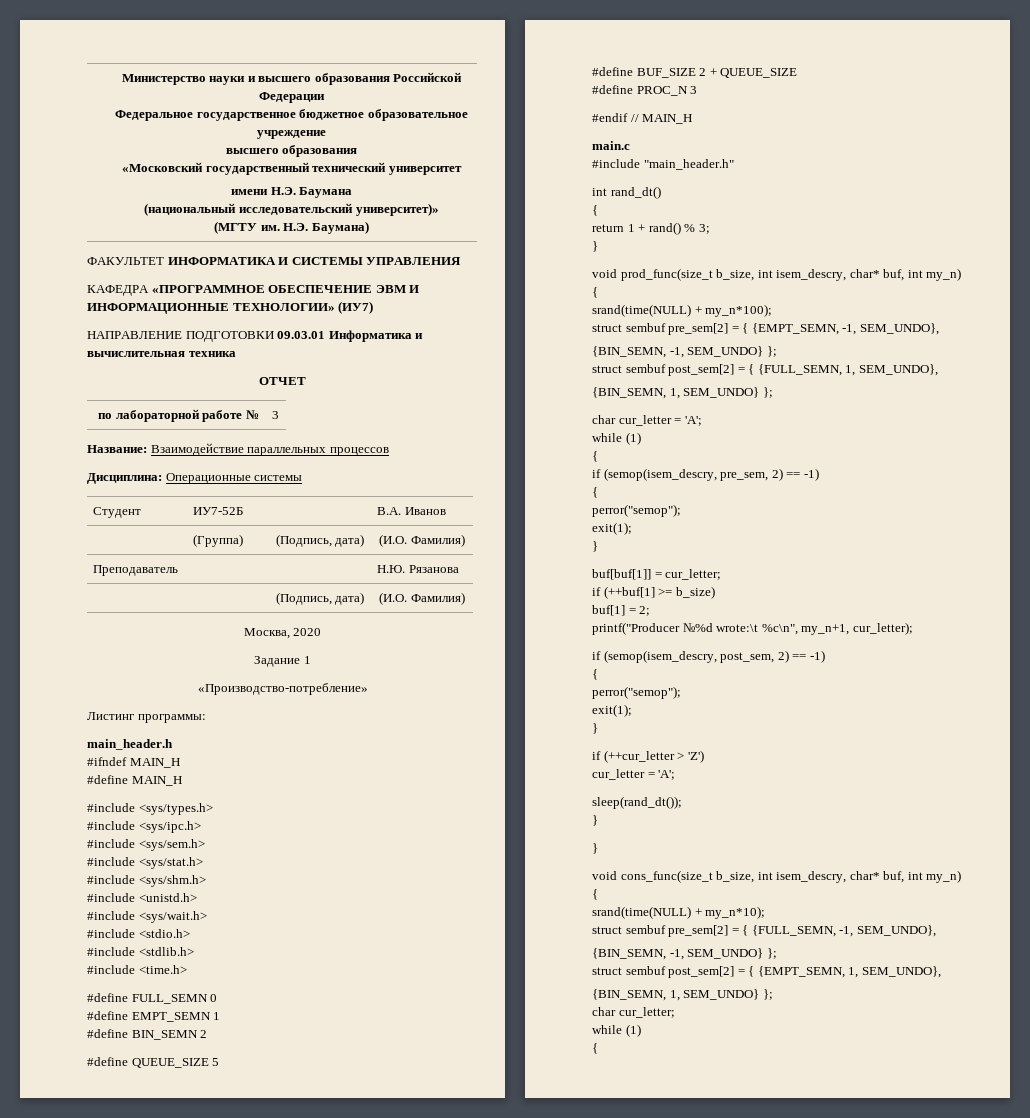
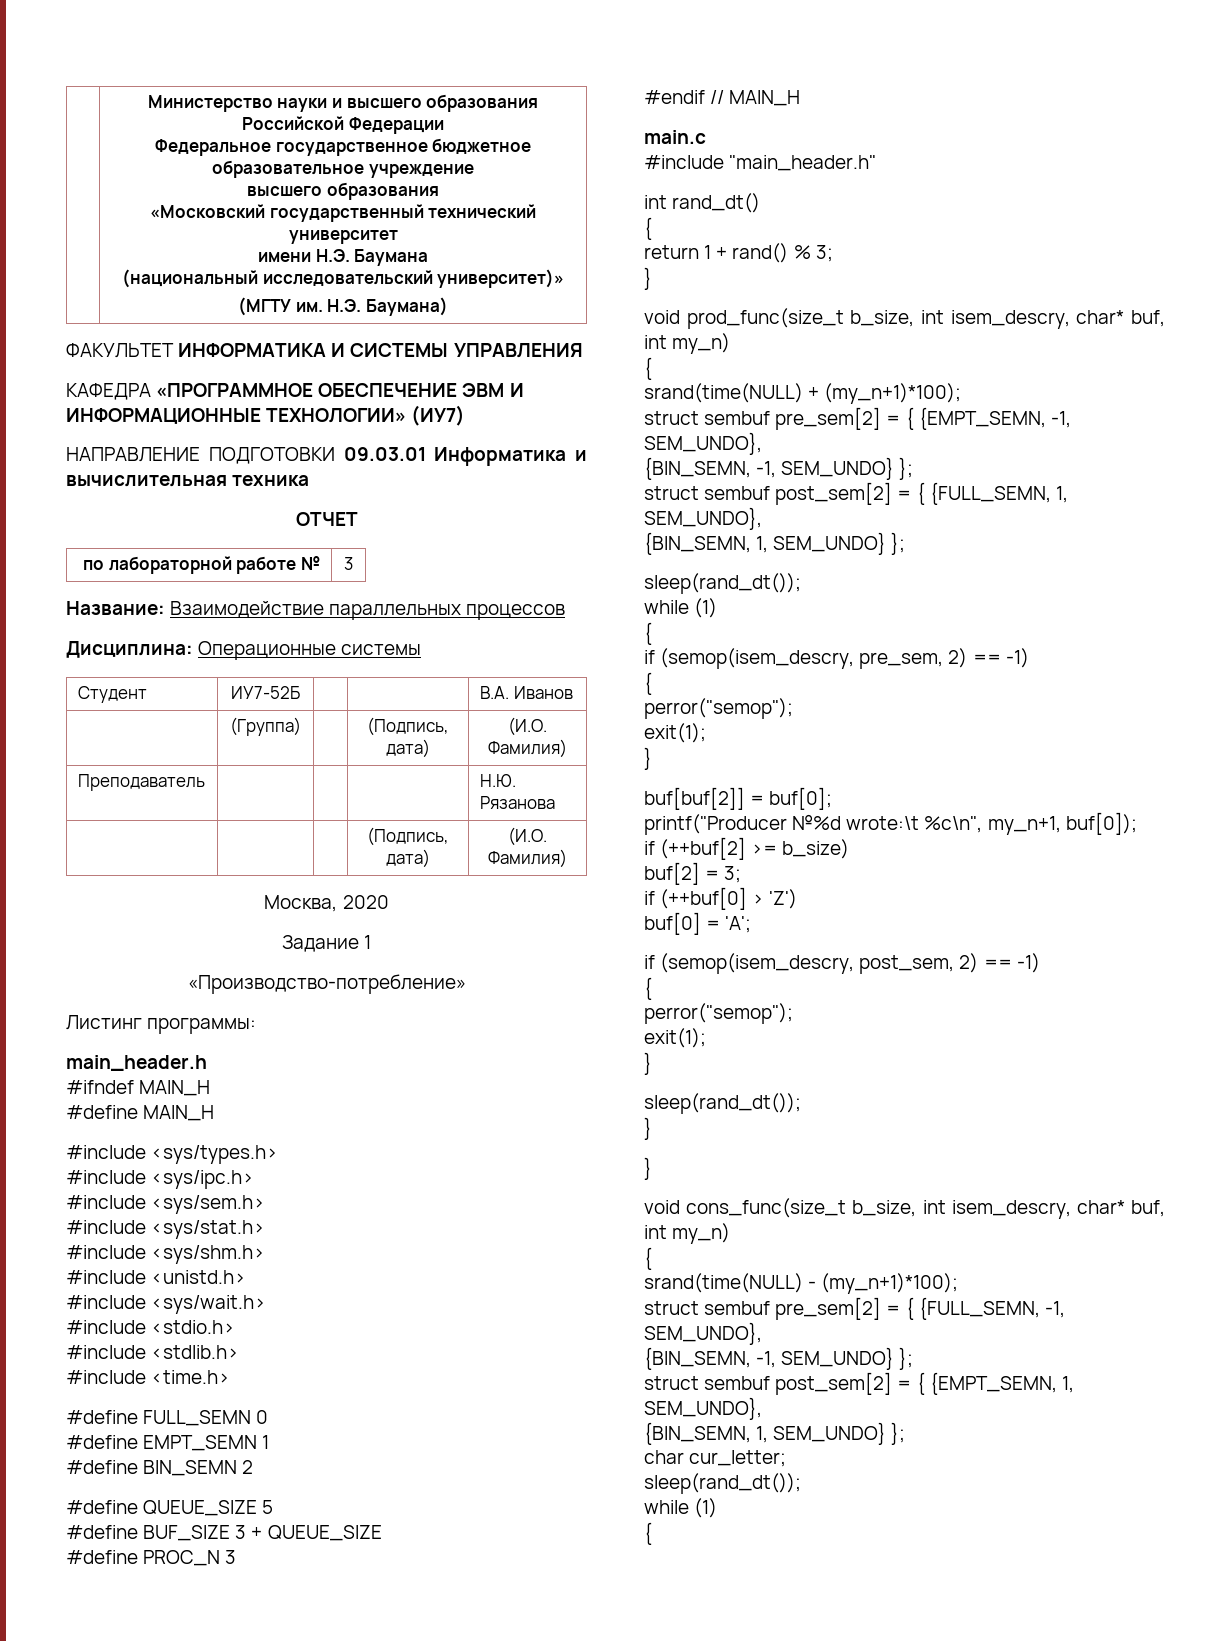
[699,68,707,76] 2 -> [235,1525,247,1539] 3
[705,304,773,317] my_n*100); -> [824,383,962,404] (my_n+1)*100);
[592,415,702,426] char cur_letter = 'A'; -> [644,573,801,594] sleep(rand_dt());
[592,569,722,580] [592,586,715,599] [592,605,651,616] buf[buf[1]] = cur_letter; // if (++buf[1] >= b_size) // buf[1] = 2; -> [644,787,833,810] buf[buf[2]] = buf[0];
[852,622,913,635] cur_letter); -> [1065,812,1137,835] [644,837,850,860] [644,862,742,885] [644,887,798,910] [644,912,752,935] buf[0]); // if (++buf[2] >= b_size) // buf[2] = 3; // if (++buf[0] > 'Z') // buf[0] = 'A';
[592,750,704,763] [592,769,676,780] // if (++cur_letter > 'Z') // cur_letter = 'A'; -> (652, 1063) none
[694,906,766,919] + my_n*10); -> [808,1273,959,1294] - (my_n+1)*100);
(675, 1012) none -> [644,1473,801,1494] // sleep(rand_dt());

